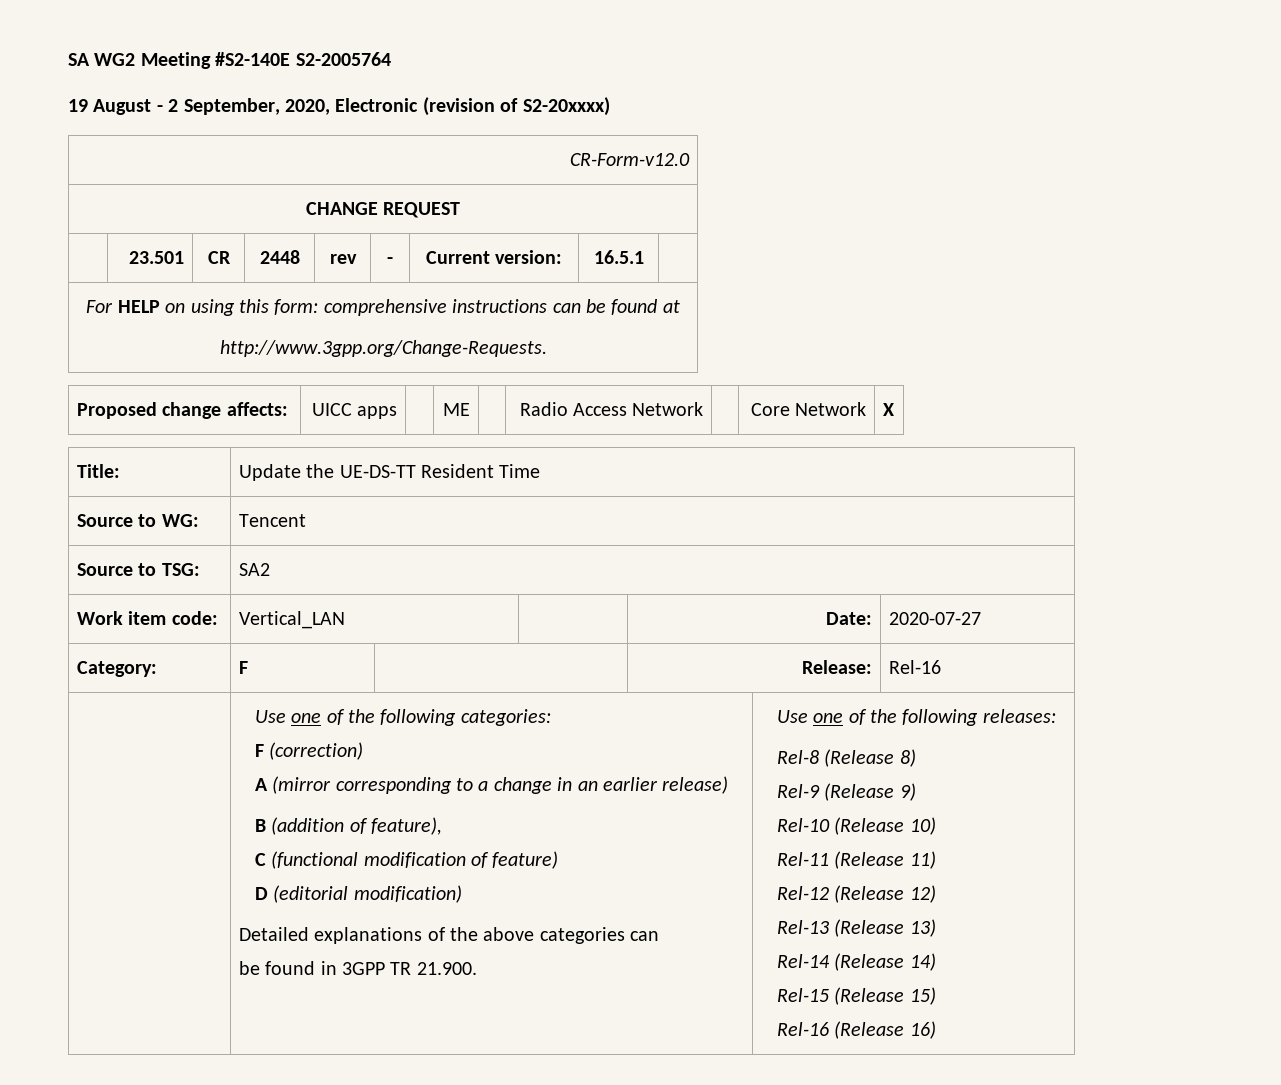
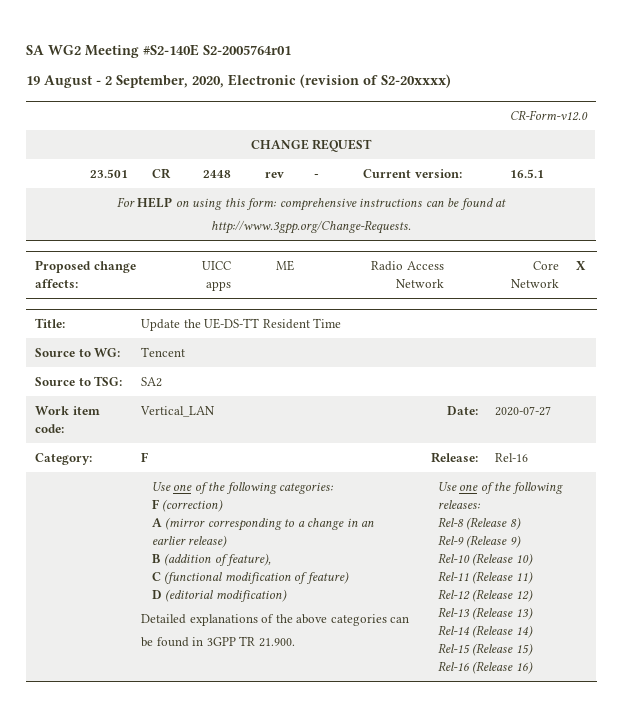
[295,52,391,66] S2-2005764 -> [203,45,291,55] S2-2005764r01

